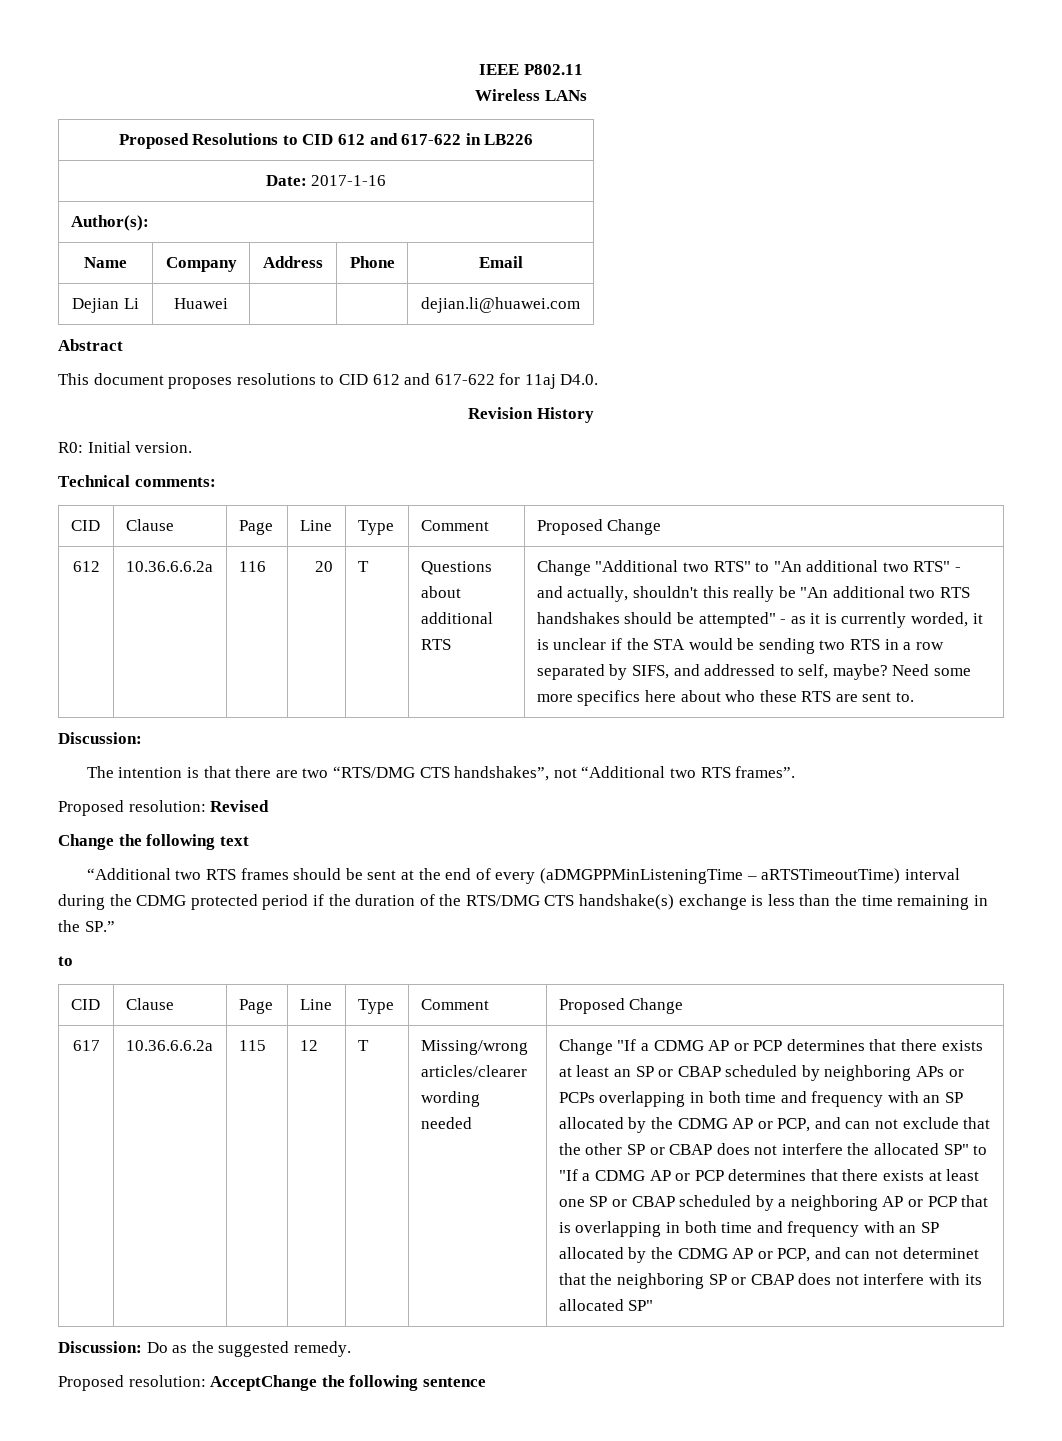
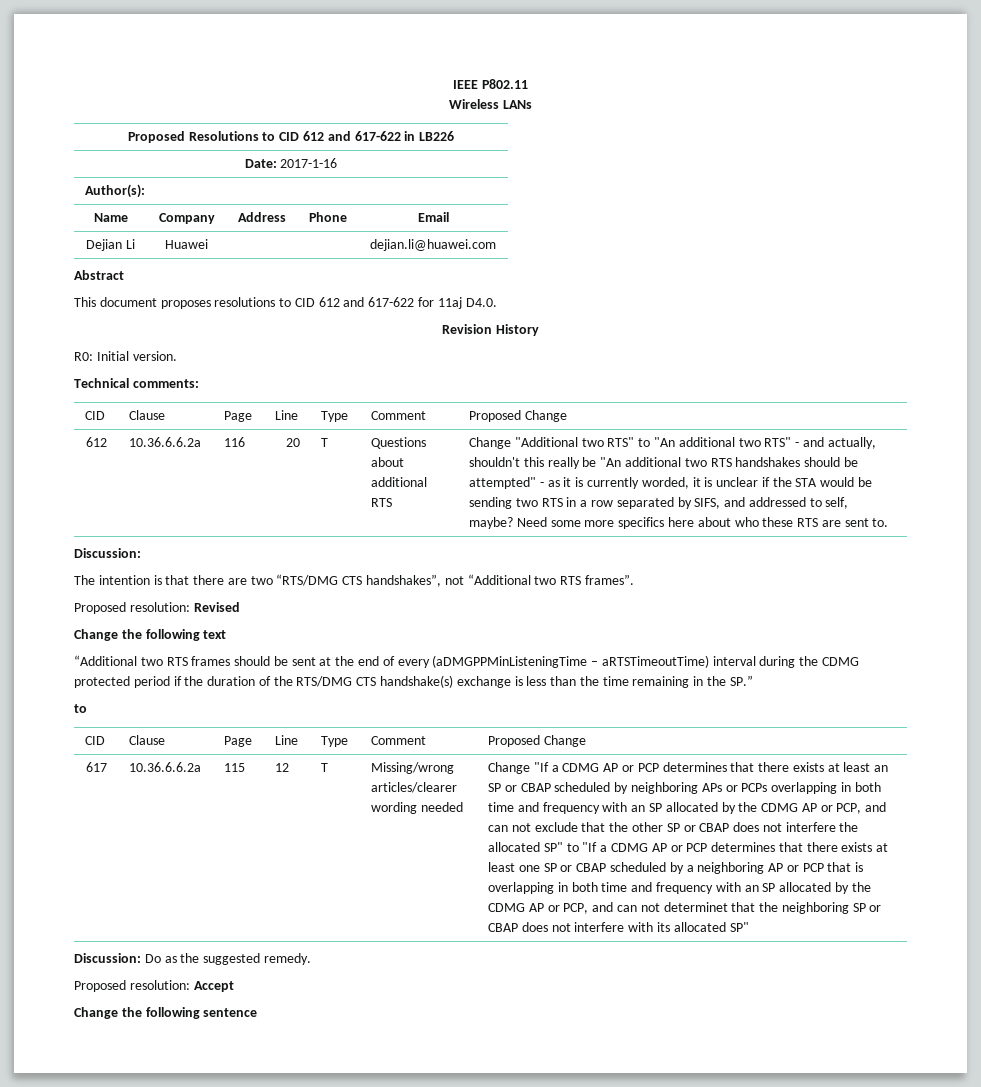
[210,1375,318,1391] AcceptChange -> [193,981,234,992] [74,1007,118,1019] Accept // Change

